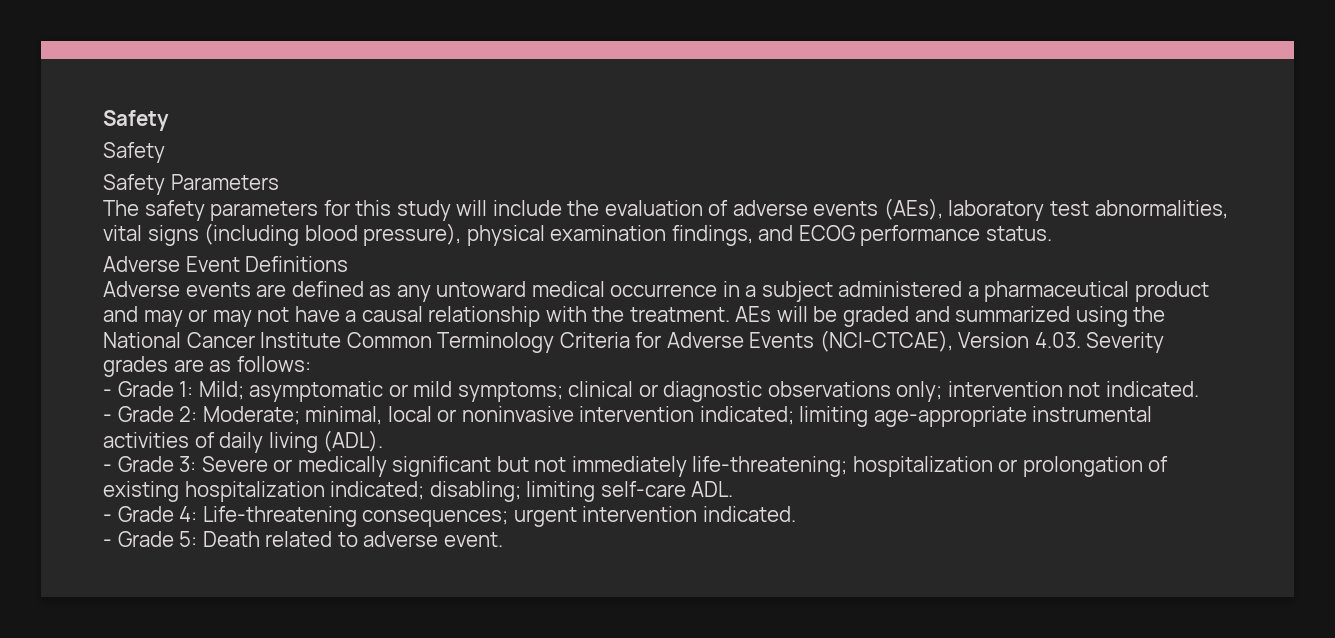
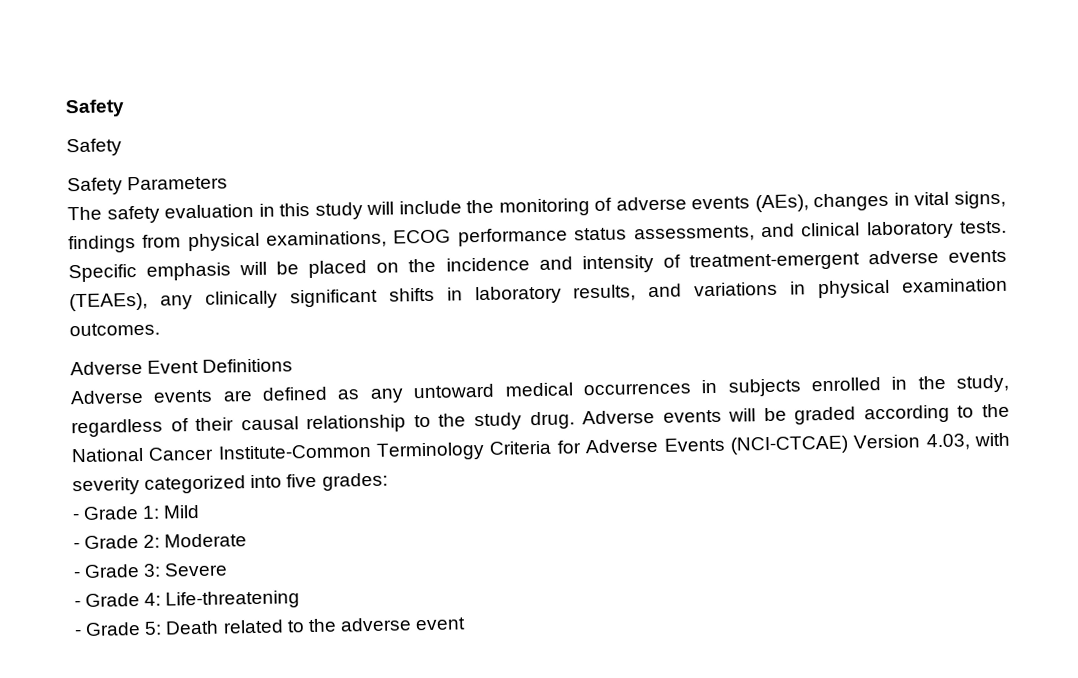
[210,200,350,221] parameters for -> [164,203,275,219] evaluation in
[604,200,703,216] evaluation -> [498,198,590,217] monitoring
[948,200,1228,221] [103,223,1052,246] laboratory test abnormalities, vital signs (including blood pressure), physical examination findings, and ECOG performance status. -> [813,190,1006,212] [68,220,1008,254] [68,249,1008,283] [69,277,1008,312] [69,322,160,337] changes in vital signs, findings from physical examinations, ECOG performance status assessments, and clinical laboratory tests. Specific emphasis will be placed on the incidence and intensity of treatment-emergent adverse events (TEAEs), any clinically significant shifts in laboratory results, and variations in physical examination outcomes.
[610,281,1210,302] [103,306,1128,327] occurrence in a subject administered a pharmaceutical product and may or may not have a causal relationship with the treatment. AEs will be graded and summarized using -> [582,374,1010,397] [71,404,975,438] occurrences in subjects enrolled in the study, regardless of their causal relationship to the study drug. Adverse events will be graded according to
[260,332,432,348] Institute Common -> [217,443,372,460] Institute-Common
[819,330,1165,353] [103,356,311,377] [103,381,1200,402] [103,406,1153,427] [103,430,384,453] [103,456,1169,477] [103,481,734,502] (NCI-CTCAE), Version 4.03. Severity grades are as follows: // - Grade 1: Mild; asymptomatic or mild symptoms; clinical or diagnostic observations only; intervention not indicated. // - Grade 2: Moderate; minimal, local or noninvasive intervention indicated; limiting age-appropriate instrumental activities of daily living (ADL). // - Grade 3: Severe or medically significant but not immediately life-threatening; hospitalization or prolongation of existing hospitalization indicated; disabling; limiting self-care ADL. -> [729,432,1011,455] [72,472,388,496] [72,504,201,521] [73,533,248,550] [73,562,229,579] (NCI-CTCAE) Version 4.03, with severity categorized into five grades: // - Grade 1: Mild // - Grade 2: Moderate // - Grade 3: Severe
[362,506,796,527] consequences; urgent intervention indicated. -> (301, 600) none
[363,531,503,547] adverse event. -> [307,617,467,633] the adverse event

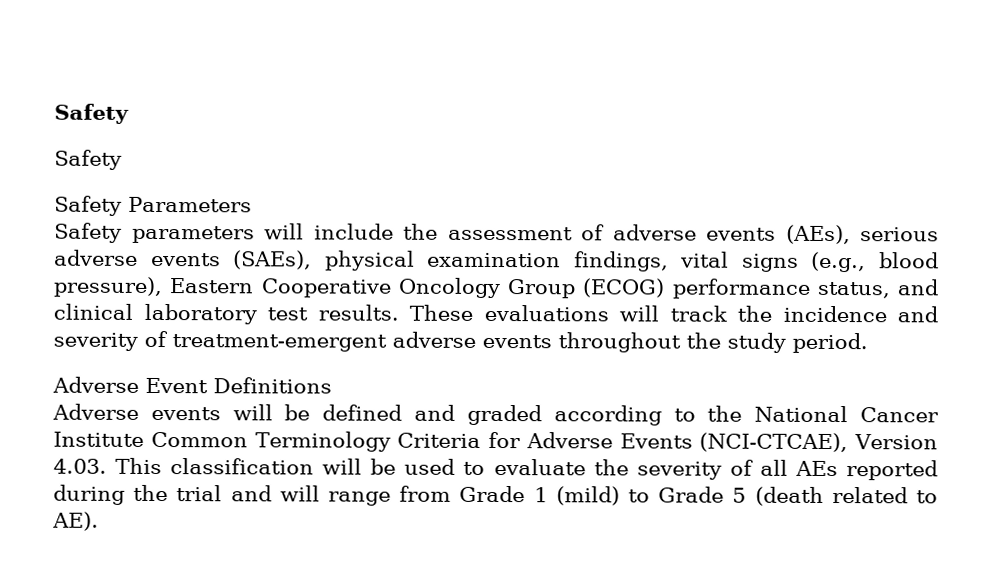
[67,202,363,224] The safety evaluation in this study -> [54,222,255,244] Safety parameters
[498,198,590,217] monitoring -> [447,226,573,241] assessment
[813,190,1006,212] [68,220,1008,254] [68,259,400,283] changes in vital signs, findings from physical examinations, ECOG performance status assessments, and clinical laboratory tests. Specific emphasis will be placed on -> [860,227,939,242] [54,249,939,273] [53,276,939,299] [53,303,727,325] serious adverse events (SAEs), physical examination findings, vital signs (e.g., blood pressure), Eastern Cooperative Oncology Group (ECOG) performance status, and clinical laboratory test results. These evaluations will track
[581,254,654,274] intensity -> [53,332,138,351] severity
[69,277,1008,312] [69,322,160,337] (TEAEs), any clinically significant shifts in laboratory results, and variations in physical examination outcomes. -> [558,332,868,354] throughout the study period.
[222,374,1010,403] [71,407,787,438] are defined as any untoward medical occurrences in subjects enrolled in the study, regardless of their causal relationship to the study drug. Adverse events will be -> [232,404,456,421] will be defined and
[217,443,372,460] Institute-Common -> [53,431,248,448] Institute Common
[729,432,1011,455] [72,472,388,496] [72,504,201,521] [73,533,248,550] [73,562,229,579] [74,590,301,610] [74,617,467,637] (NCI-CTCAE) Version 4.03, with severity categorized into five grades: // - Grade 1: Mild // - Grade 2: Moderate // - Grade 3: Severe // - Grade 4: Life-threatening // - Grade 5: Death related to the adverse event -> [699,432,939,453] [53,457,939,481] [53,484,939,506] [52,511,99,531] (NCI-CTCAE), Version 4.03. This classification will be used to evaluate the severity of all AEs reported during the trial and will range from Grade 1 (mild) to Grade 5 (death related to AE).

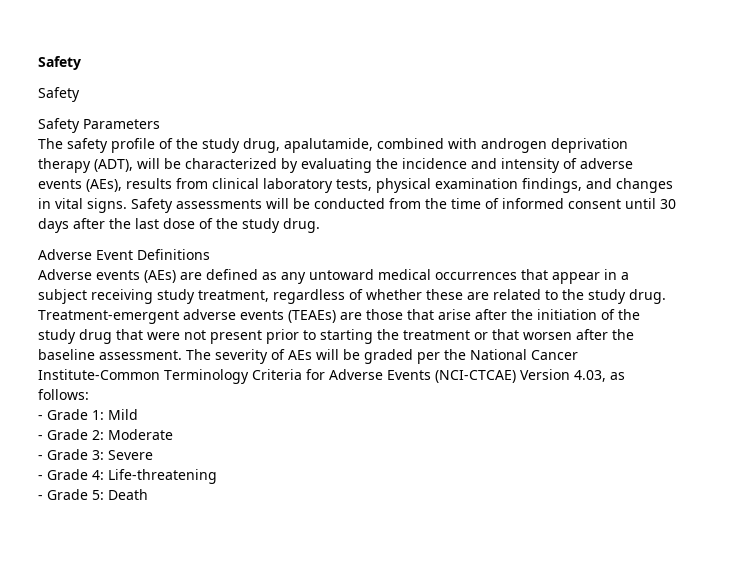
[54,222,939,245] [54,249,939,273] [53,276,939,299] [53,303,938,325] [53,330,868,354] Safety parameters will include the assessment of adverse events (AEs), serious adverse events (SAEs), physical examination findings, vital signs (e.g., blood pressure), Eastern Cooperative Oncology Group (ECOG) performance status, and clinical laboratory test results. These evaluations will track the incidence and severity of treatment-emergent adverse events throughout the study period. -> [38,138,628,153] [38,158,633,173] [38,178,673,193] [38,198,676,213] [38,218,320,233] The safety profile of the study drug, apalutamide, combined with androgen deprivation therapy (ADT), will be characterized by evaluating the incidence and intensity of adverse events (AEs), results from clinical laboratory tests, physical examination findings, and changes in vital signs. Safety assessments will be conducted from the time of informed consent until 30 days after the last dose of the study drug.
[232,404,696,426] will be defined and graded according to -> [144,269,629,284] [38,289,666,304] [38,309,640,324] [38,329,634,344] [38,349,440,364] (AEs) are defined as any untoward medical occurrences that appear in a subject receiving study treatment, regardless of whether these are related to the study drug. Treatment-emergent adverse events (TEAEs) are those that arise after the initiation of the study drug that were not present prior to starting the treatment or that worsen after the baseline assessment. The severity of AEs will be graded per
[53,431,248,448] Institute Common -> [38,369,160,380] Institute-Common
[699,432,939,453] [53,457,939,481] [53,484,939,506] [52,511,99,531] (NCI-CTCAE), Version 4.03. This classification will be used to evaluate the severity of all AEs reported during the trial and will range from Grade 1 (mild) to Grade 5 (death related to AE). -> [435,369,625,383] [38,389,89,400] [38,409,138,420] [38,429,173,440] [38,449,153,460] [38,469,217,484] [38,489,148,500] (NCI-CTCAE) Version 4.03, as follows: // - Grade 1: Mild // - Grade 2: Moderate // - Grade 3: Severe // - Grade 4: Life-threatening // - Grade 5: Death

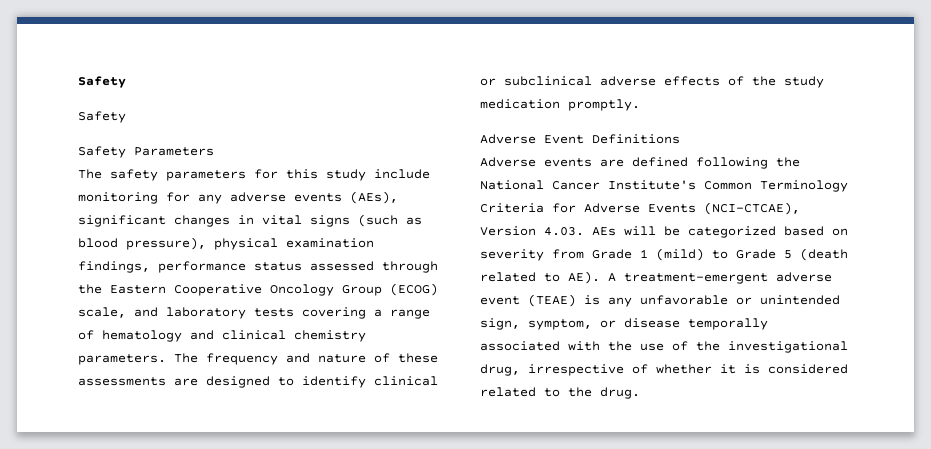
[111,138,628,153] [38,158,633,173] [38,178,673,193] [38,198,676,213] [38,218,320,233] profile of the study drug, apalutamide, combined with androgen deprivation therapy (ADT), will be characterized by evaluating the incidence and intensity of adverse events (AEs), results from clinical laboratory tests, physical examination findings, and changes in vital signs. Safety assessments will be conducted from the time of informed consent until 30 days after the last dose of the study drug. -> [166,169,430,181] [78,191,398,204] [78,214,422,227] [78,237,374,250] [78,261,438,273] [78,283,438,296] [78,307,430,319] [78,330,366,342] [78,353,438,365] [78,376,438,388] [480,76,824,88] [480,99,640,111] parameters for this study include monitoring for any adverse events (AEs), significant changes in vital signs (such as blood pressure), physical examination findings, performance status assessed through the Eastern Cooperative Oncology Group (ECOG) scale, and laboratory tests covering a range of hematology and clinical chemistry parameters. The frequency and nature of these assessments are designed to identify clinical or subclinical adverse effects of the study medication promptly.
[144,270,176,283] (AEs) -> (592, 162) none
[262,269,629,284] [38,289,666,304] [38,309,640,324] [38,329,634,344] [38,349,440,364] as any untoward medical occurrences that appear in a subject receiving study treatment, regardless of whether these are related to the study drug. Treatment-emergent adverse events (TEAEs) are those that arise after the initiation of the study drug that were not present prior to starting the treatment or that worsen after the baseline assessment. The severity of AEs will be graded per -> [696,157,768,169] following
[38,369,160,380] Institute-Common -> [608,180,752,190] Institute's Common
[435,369,625,383] [38,389,89,400] [38,409,138,420] [38,429,173,440] [38,449,153,460] [38,469,217,484] [38,489,148,500] (NCI-CTCAE) Version 4.03, as follows: // - Grade 1: Mild // - Grade 2: Moderate // - Grade 3: Severe // - Grade 4: Life-threatening // - Grade 5: Death -> [704,202,800,215] [480,226,848,238] [480,248,848,261] [480,271,832,284] [480,294,840,307] [480,318,768,330] [480,341,848,353] [480,364,848,376] [480,387,640,399] (NCI-CTCAE), Version 4.03. AEs will be categorized based on severity from Grade 1 (mild) to Grade 5 (death related to AE). A treatment-emergent adverse event (TEAE) is any unfavorable or unintended sign, symptom, or disease temporally associated with the use of the investigational drug, irrespective of whether it is considered related to the drug.

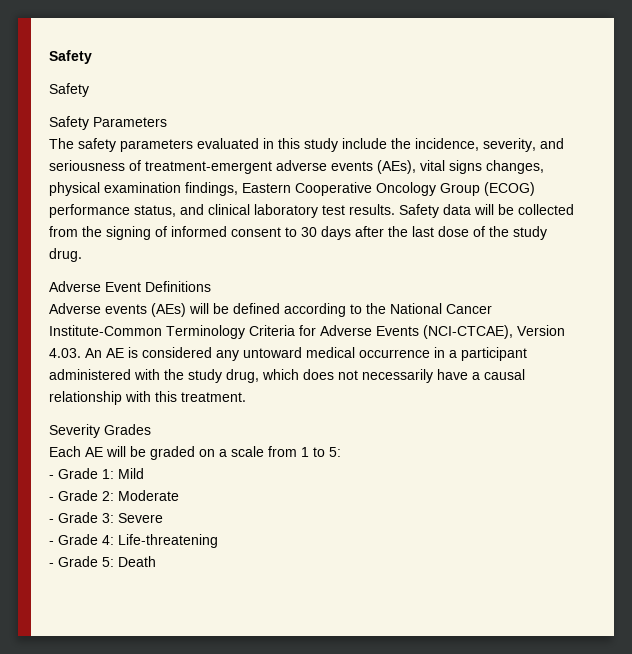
[254,169,278,179] for -> [197,138,274,149] evaluated in
[78,191,398,204] [78,214,422,227] [78,237,374,250] [78,261,438,273] [78,284,102,294] monitoring for any adverse events (AEs), significant changes in vital signs (such as blood pressure), physical examination findings, performance status assessed through the -> [391,138,564,152] [49,160,544,174] [49,182,238,196] the incidence, severity, and seriousness of treatment-emergent adverse events (AEs), vital signs changes, physical examination findings,
[78,307,430,319] [78,330,366,342] [78,353,438,365] [78,376,438,388] [480,76,720,86] scale, and laboratory tests covering a range of hematology and clinical chemistry parameters. The frequency and nature of these assessments are designed to identify clinical or subclinical adverse effects -> [49,204,574,218] [49,226,469,240] performance status, and clinical laboratory test results. Safety data will be collected from the signing of informed consent to 30 days after the last dose
[480,99,640,111] medication promptly. -> [49,248,82,262] drug.
[600,157,768,169] are defined following -> [151,303,362,317] (AEs) will be defined according to
[608,180,752,190] Institute's Common -> [49,325,162,336] Institute-Common
[592,226,848,238] [480,248,848,261] [480,271,832,284] [480,294,840,307] [480,318,768,330] [480,341,848,353] [480,364,848,376] [480,387,640,399] AEs will be categorized based on severity from Grade 1 (mild) to Grade 5 (death related to AE). A treatment-emergent adverse event (TEAE) is any unfavorable or unintended sign, symptom, or disease temporally associated with the use of the investigational drug, irrespective of whether it is considered related to the drug. -> [85,347,527,361] [49,369,525,383] [49,391,246,405] [49,424,151,438] [49,446,341,460] [49,468,144,479] [49,490,179,501] [49,512,163,523] [49,534,218,548] [49,556,156,567] An AE is considered any untoward medical occurrence in a participant administered with the study drug, which does not necessarily have a causal relationship with this treatment. // Severity Grades // Each AE will be graded on a scale from 1 to 5: // - Grade 1: Mild // - Grade 2: Moderate // - Grade 3: Severe // - Grade 4: Life-threatening // - Grade 5: Death

